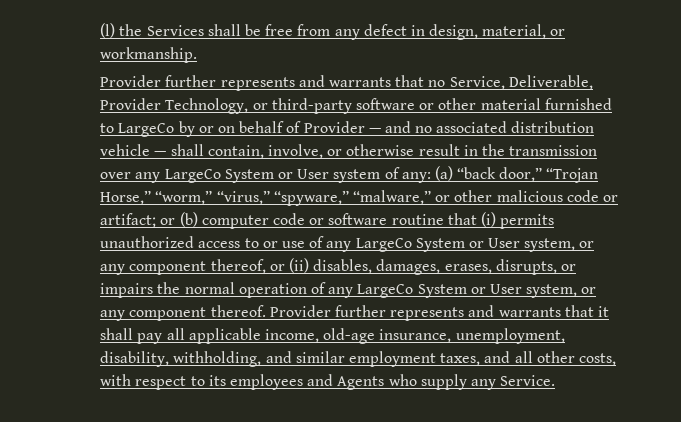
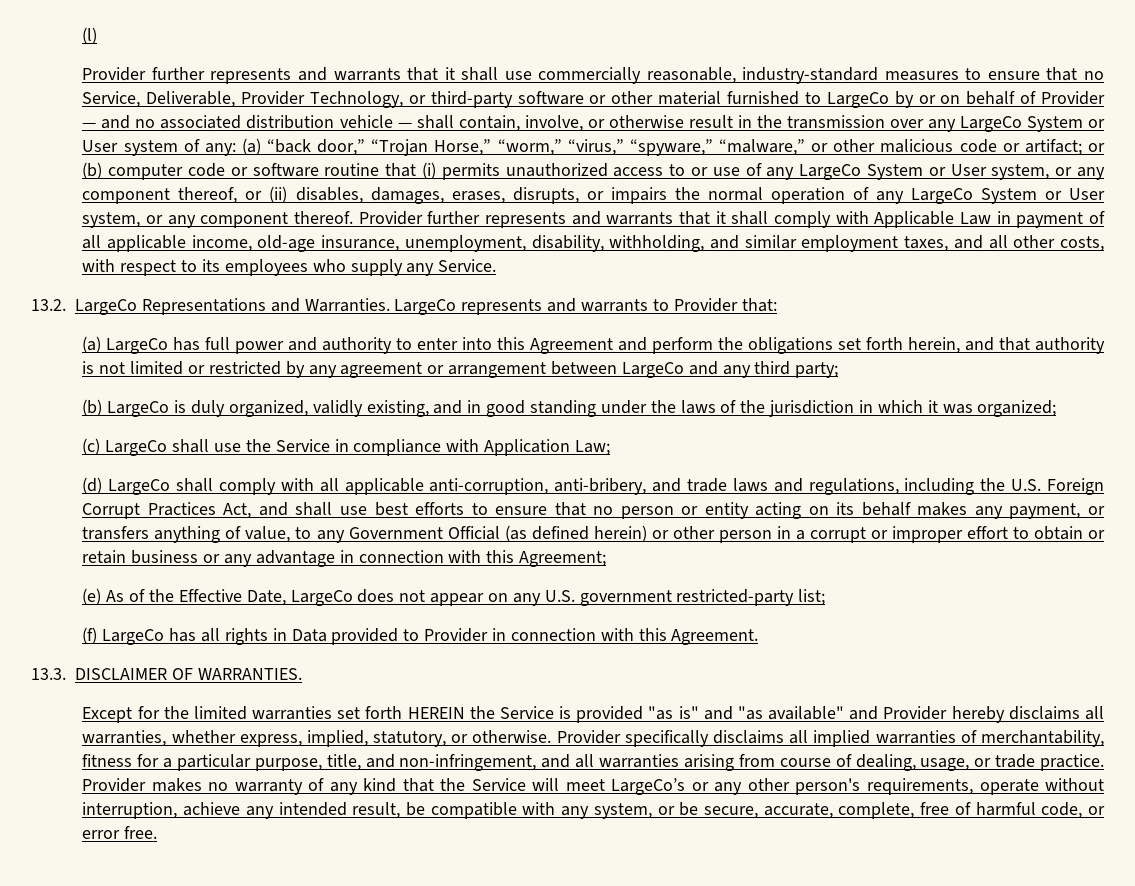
[119,24,566,40] [100,47,198,63] [100,75,425,91] the Services shall be free from any defect in design, material, or workmanship. // Provider further represents and warrants that -> [82,67,1078,84] // Provider further represents and warrants that it shall use commercially reasonable, industry-standard measures to ensure that
[137,333,163,344] pay -> [774,211,1105,228] comply with Applicable Law in payment of
[307,374,385,390] and Agents -> (308, 267) none
(556, 380) none -> [31,298,777,315] [82,336,1105,354] [82,361,839,378] [82,399,1057,417] [82,438,610,456] [82,477,1104,495] [82,502,1105,519] [82,525,1105,543] [82,550,607,567] [82,588,826,606] [82,627,759,645] [31,668,302,680] [82,706,1104,723] [82,730,1104,747] [82,754,1104,771] [82,778,1104,795] [82,802,1105,819] [82,826,158,839] // 13.2. LargeCo Representations and Warranties. LargeCo represents and warrants to Provider that: // (a) LargeCo has full power and authority to enter into this Agreement and perform the obligations set forth herein, and that authority is not limited or restricted by any agreement or arrangement between LargeCo and any third party; // (b) LargeCo is duly organized, validly existing, and in good standing under the laws of the jurisdiction in which it was organized; // (c) LargeCo shall use the Service in compliance with Application Law; // (d) LargeCo shall comply with all applicable anti-corruption, anti-bribery, and trade laws and regulations, including the U.S. Foreign Corrupt Practices Act, and shall use best efforts to ensure that no person or entity acting on its behalf makes any payment, or transfers anything of value, to any Government Official (as defined herein) or other person in a corrupt or improper effort to obtain or retain business or any advantage in connection with this Agreement; // (e) As of the Effective Date, LargeCo does not appear on any U.S. government restricted-party list; // (f) LargeCo has all rights in Data provided to Provider in connection with this Agreement. // 13.3. DISCLAIMER OF WARRANTIES. // Except for the limited warranties set forth HEREIN the Service is provided "as is" and "as available" and Provider hereby disclaims all warranties, whether express, implied, statutory, or otherwise. Provider specifically disclaims all implied warranties of merchantability, fitness for a particular purpose, title, and non-infringement, and all warranties arising from course of dealing, usage, or trade practice. Provider makes no warranty of any kind that the Service will meet LargeCo’s or any other person's requirements, operate without interruption, achieve any intended result, be compatible with any system, or be secure, accurate, complete, free of harmful code, or error free.

